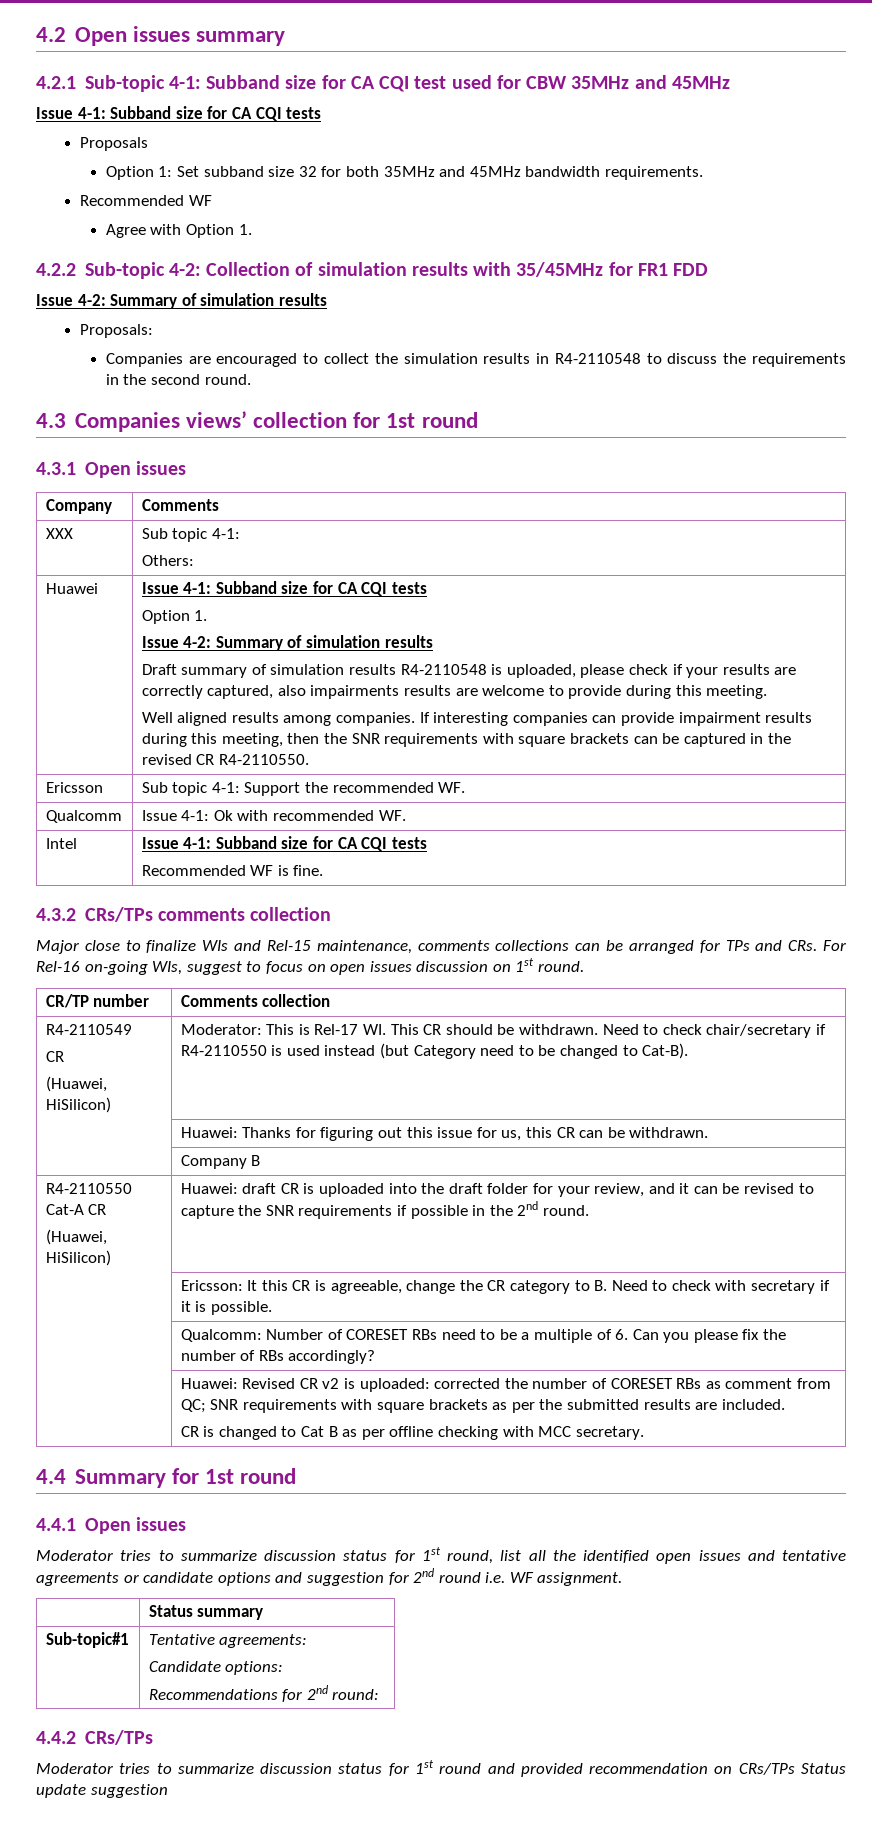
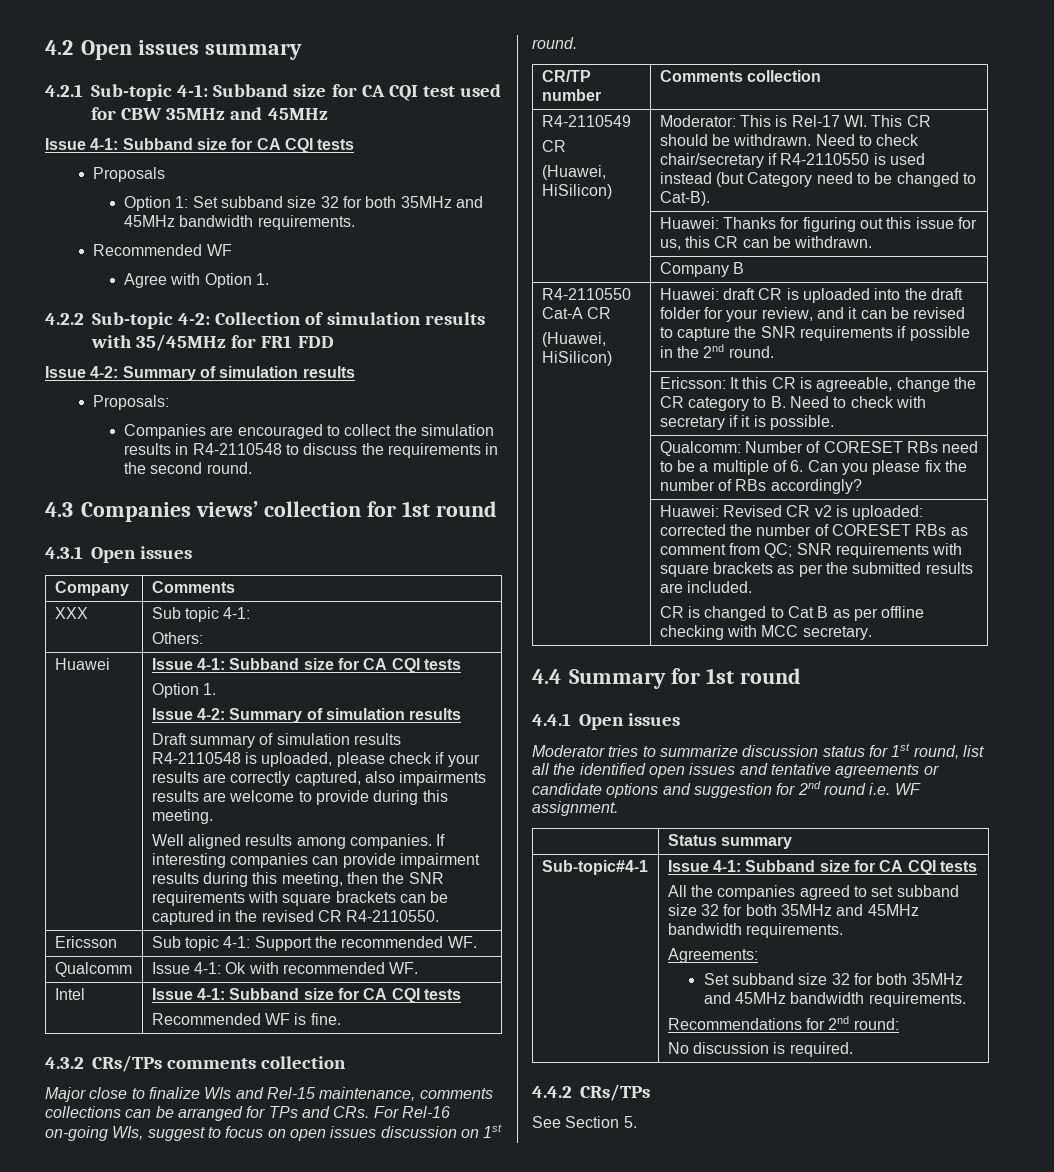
[45,1632,129,1648] [148,1634,308,1648] [148,1661,284,1675] [148,1685,380,1702] [36,1730,153,1745] [36,1760,847,1777] [36,1784,168,1798] Sub-topic#1 | Tentative agreements: // Candidate options: // Recommendations for 2nd round: // 4.4.2 CRs/TPs // Moderator tries to summarize discussion status for 1st round and provided recommendation on CRs/TPs Status update suggestion -> [541,860,648,875] [667,860,977,875] [667,885,959,900] [667,904,919,916] [667,923,843,938] [667,948,758,963] [703,973,963,985] [703,992,966,1007] [667,1016,899,1030] [667,1042,853,1057] [532,1084,650,1101] [532,1116,637,1128] Sub-topic#4-1 | Issue 4-1: Subband size for CA CQI tests // All the companies agreed to set subband size 32 for both 35MHz and 45MHz bandwidth requirements. // Agreements: // Set subband size 32 for both 35MHz and 45MHz bandwidth requirements. // Recommendations for 2nd round: // No discussion is required. // 4.4.2 CRs/TPs // See Section 5.

